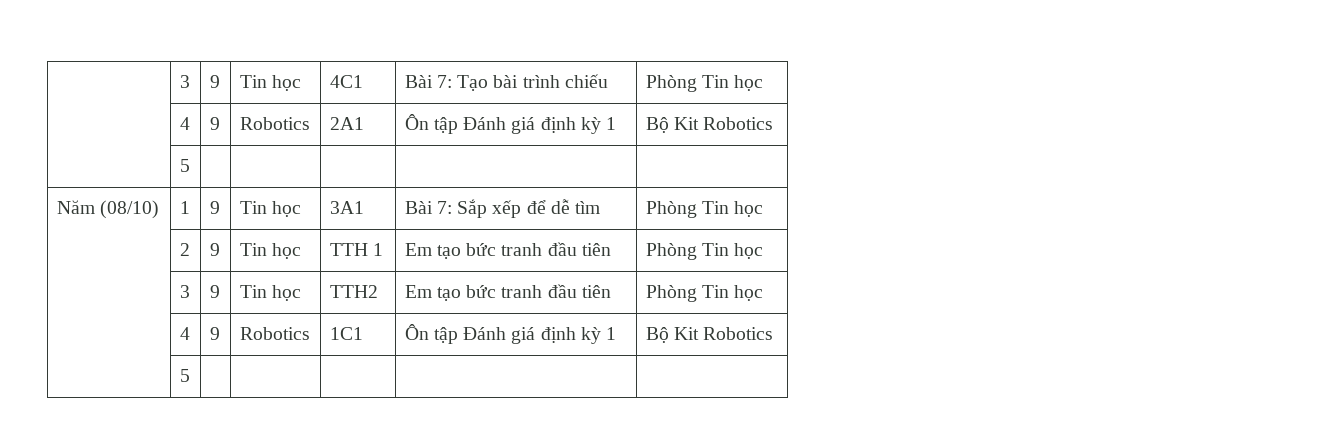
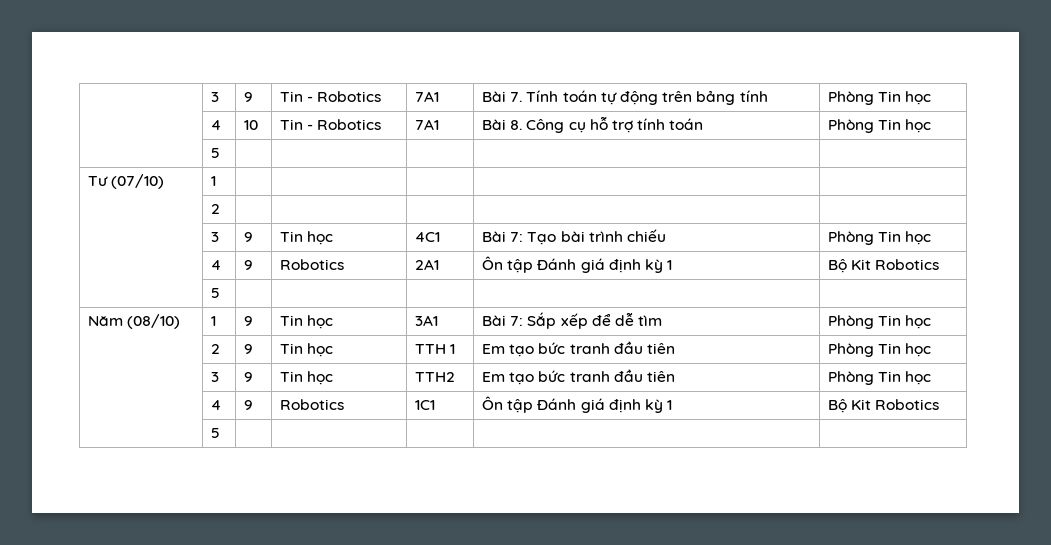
[179,75,190,88] [209,75,220,88] | 3 | 9 -> [211,92,220,102] [244,92,254,102] [280,91,382,102] [415,91,440,102] [482,90,768,105] [828,91,932,105] [211,120,222,130] [244,120,259,130] [280,119,382,130] [415,119,440,130] [482,116,704,133] [828,119,932,133] [211,148,221,158] [88,174,165,189] [211,176,217,186] [211,204,221,214] [211,232,220,242] [244,232,254,242] | 3 | 9 | Tin - Robotics | 7A1 | Bài 7. Tính toán tự động trên bảng tính | Phòng Tin học // | 4 | 10 | Tin - Robotics | 7A1 | Bài 8. Công cụ hỗ trợ tính toán | Phòng Tin học // | 5 | | | | | // Tư (07/10) | 1 | | | | | // | 2 | | | | | // | 3 | 9

